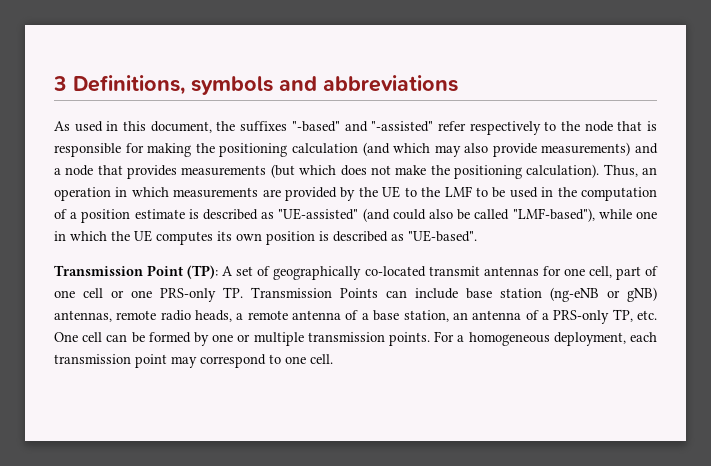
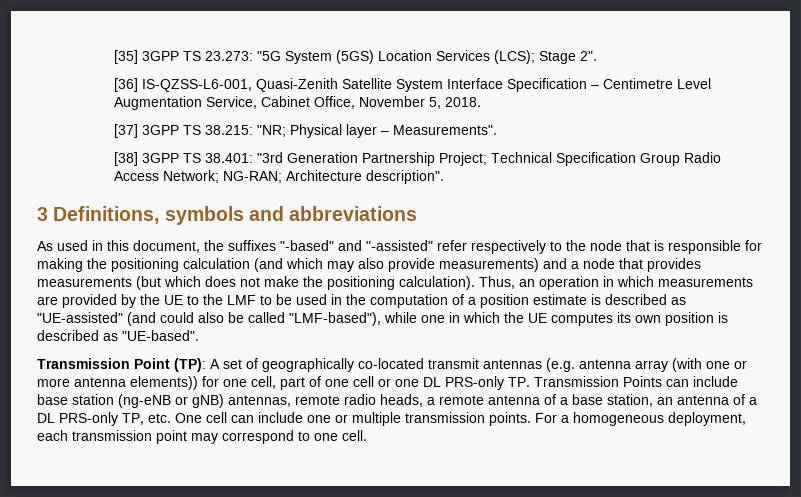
(53, 83) none -> [114,50,598,64] [114,78,712,92] [114,96,482,110] [114,124,498,138] [114,152,722,166] [114,170,445,184] [35] 3GPP TS 23.273: "5G System (5GS) Location Services (LCS); Stage 2". // [36] IS-QZSS-L6-001, Quasi-Zenith Satellite System Interface Specification – Centimetre Level Augmentation Service, Cabinet Office, November 5, 2018. // [37] 3GPP TS 38.215: "NR; Physical layer – Measurements". // [38] 3GPP TS 38.401: "3rd Generation Partnership Project; Technical Specification Group Radio Access Network; NG-RAN; Architecture description". //
(539, 271) none -> [546,358,747,372] [37,376,198,390] (e.g. antenna array (with one or more antenna elements))
(152, 294) none -> [423,377,441,387] DL
(549, 316) none -> [37,413,55,423] DL
[131,332,209,346] be formed by -> [258,412,303,423] include

